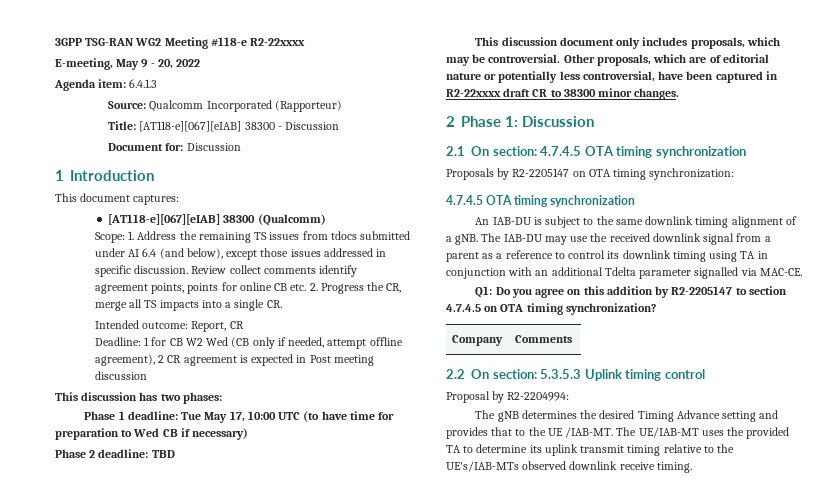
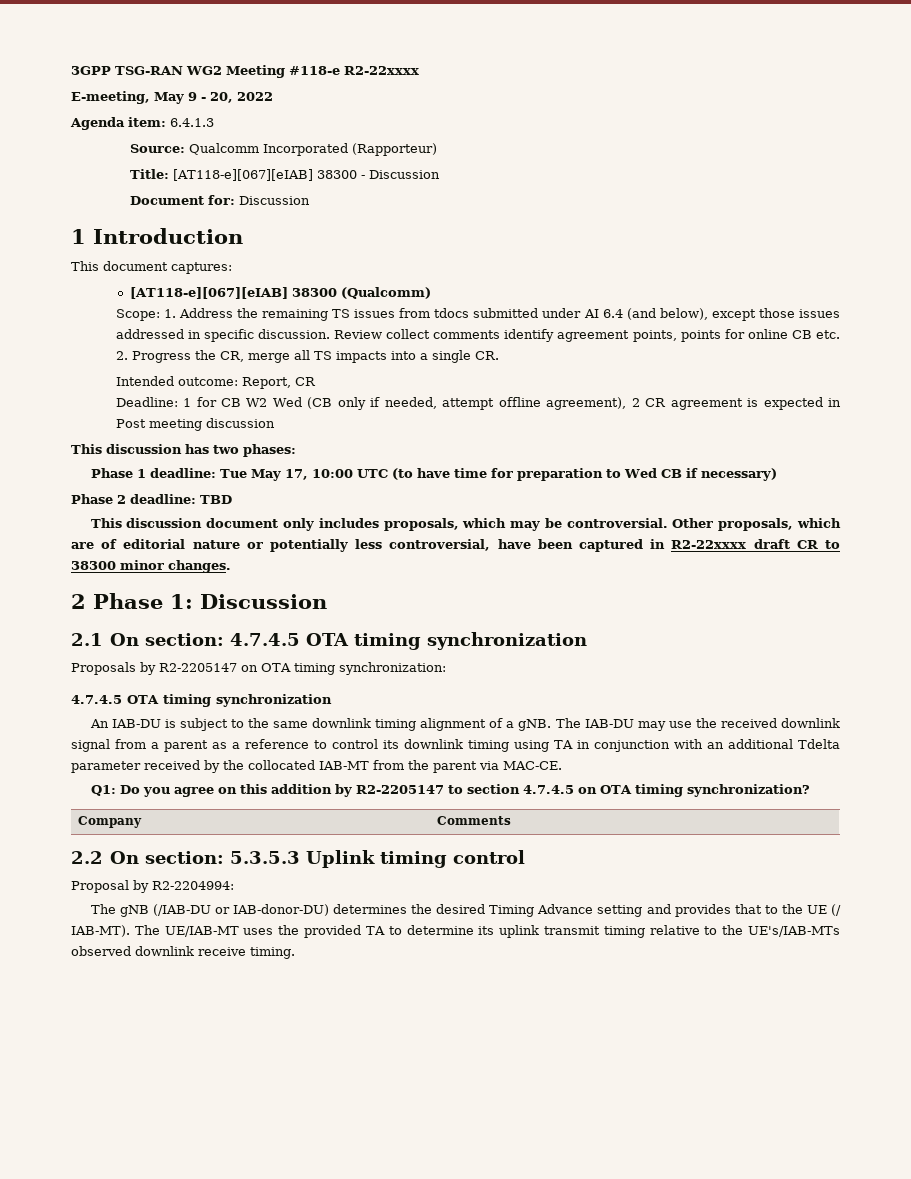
[694,267,739,279] signalled -> [144,760,477,773] received by the collocated IAB-MT from the parent
(519, 416) none -> [152,904,329,916] (/IAB-DU or IAB-donor-DU)
[565,427,614,438] /IAB-MT. -> [830,904,841,916] [71,925,130,937] (/ IAB-MT).

